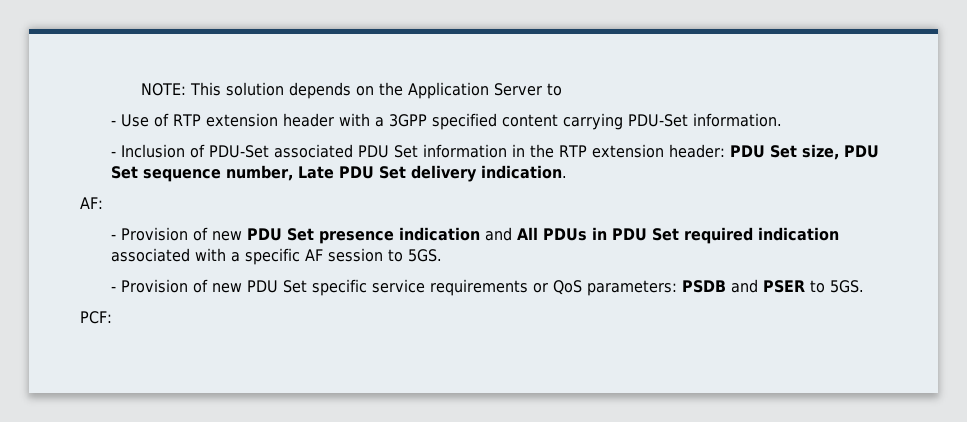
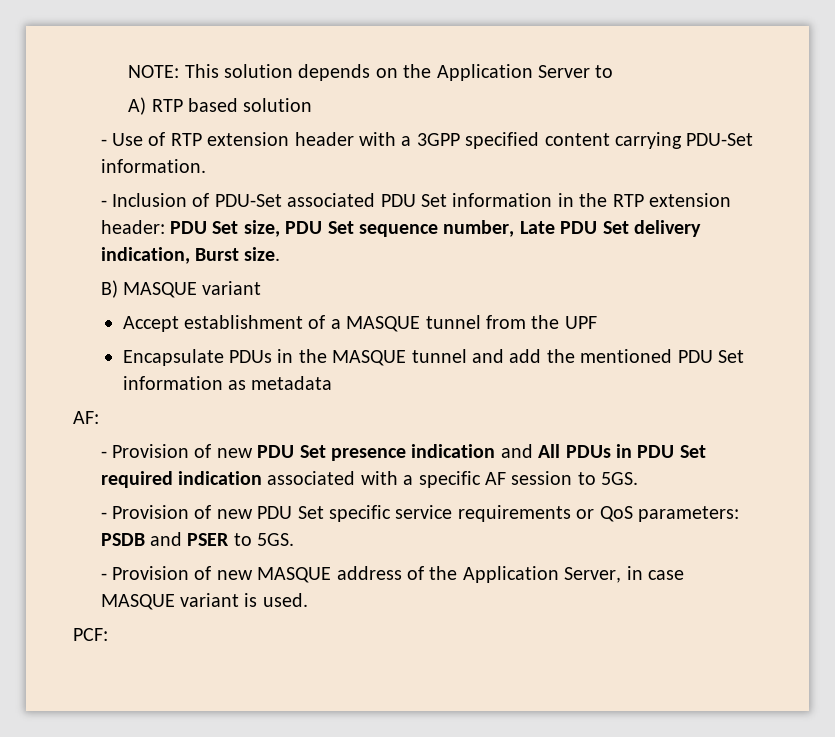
(563, 89) none -> [128,97,313,115] // A) RTP based solution
[480,165,567,179] indication. -> [100,247,281,264] [100,280,262,298] [122,315,597,332] [122,349,744,366] [122,376,333,390] indication, Burst size. // B) MASQUE variant // Accept establishment of a MASQUE tunnel from the UPF // Encapsulate PDUs in the MASQUE tunnel and add the mentioned PDU Set information as metadata
(864, 286) none -> [100,566,684,583] [100,593,308,610] // - Provision of new MASQUE address of the Application Server, in case MASQUE variant is used.

